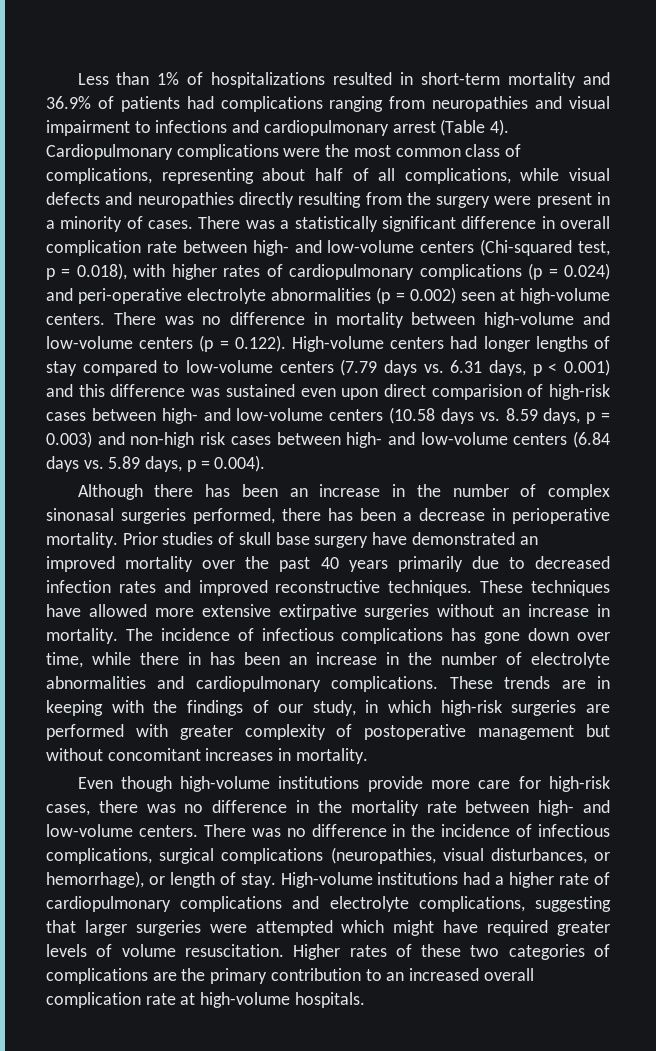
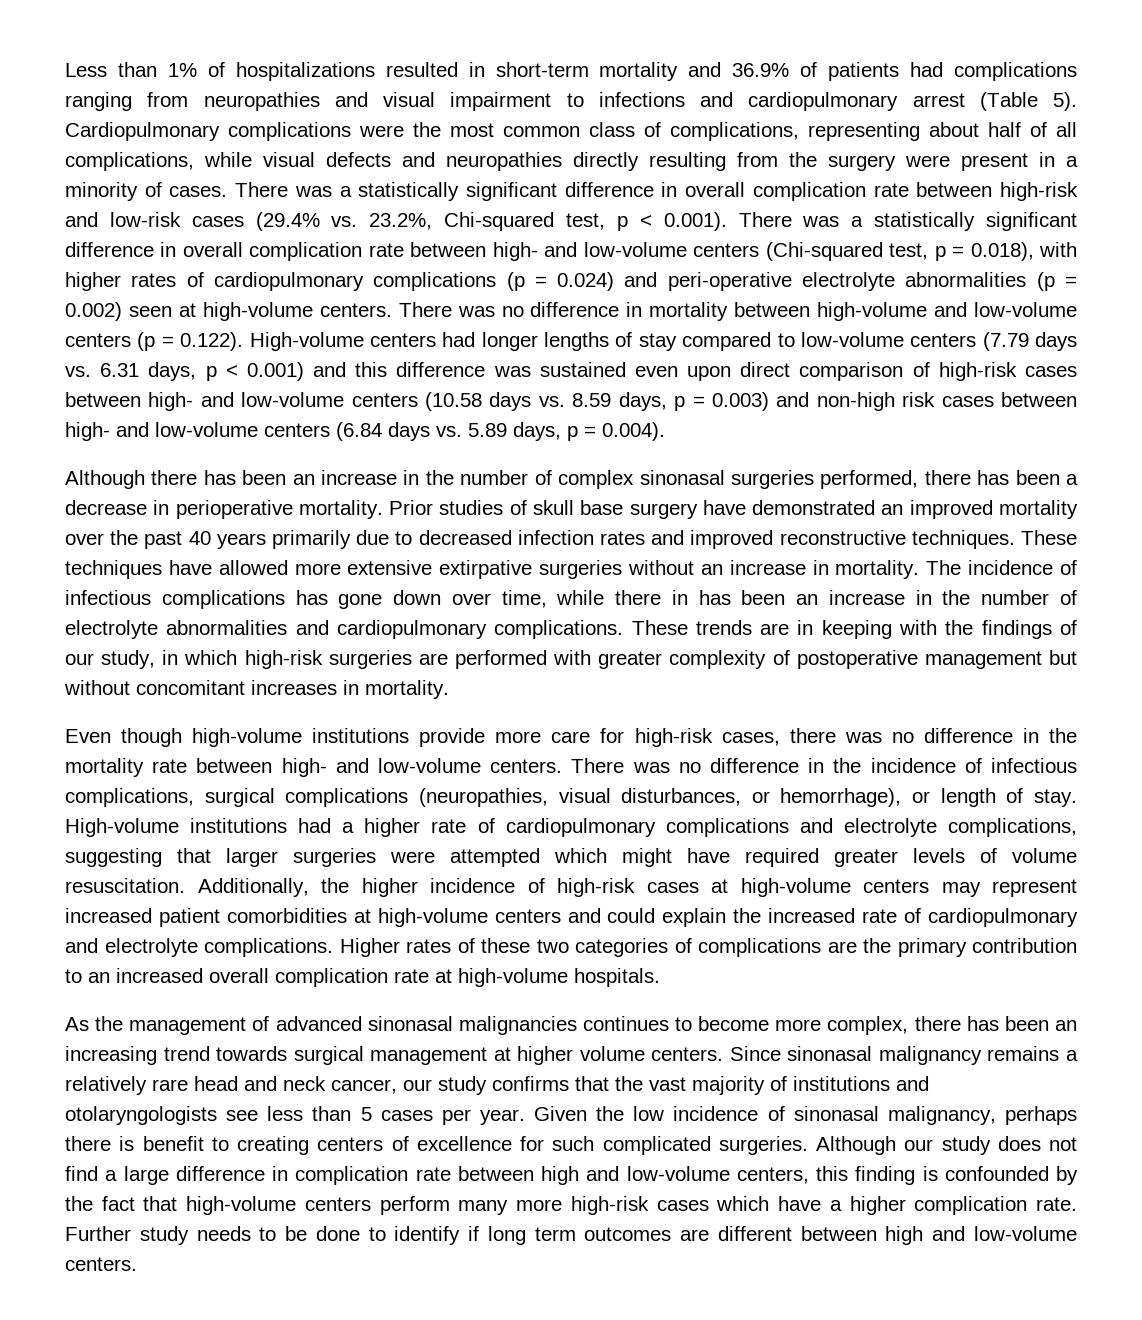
[490,119,510,136] 4). -> [1053,92,1077,111] 5).
(247, 246) none -> [999,182,1078,201] [65,212,1077,231] [65,242,487,261] high-risk and low-risk cases (29.4% vs. 23.2%, Chi-squared test, p < 0.001). There was a statistically significant difference in overall complication rate between
[431,384,522,400] comparision -> [799,362,904,381] comparison
(284, 950) none -> [197,878,1077,897] [65,908,1078,927] [65,938,333,957] Additionally, the higher incidence of high-risk cases at high-volume centers may represent increased patient comorbidities at high-volume centers and could explain the increased rate of cardiopulmonary and electrolyte complications.
(365, 1000) none -> [65,1016,1077,1035] [65,1046,1078,1065] [65,1076,929,1095] [65,1106,1077,1125] [65,1136,1077,1155] [65,1166,1078,1185] [65,1196,1078,1215] [65,1226,1077,1245] [65,1257,137,1271] // As the management of advanced sinonasal malignancies continues to become more complex, there has been an increasing trend towards surgical management at higher volume centers. Since sinonasal malignancy remains a relatively rare head and neck cancer, our study confirms that the vast majority of institutions and otolaryngologists see less than 5 cases per year. Given the low incidence of sinonasal malignancy, perhaps there is benefit to creating centers of excellence for such complicated surgeries. Although our study does not find a large difference in complication rate between high and low-volume centers, this finding is confounded by the fact that high-volume centers perform many more high-risk cases which have a higher complication rate. Further study needs to be done to identify if long term outcomes are different between high and low-volume centers.

